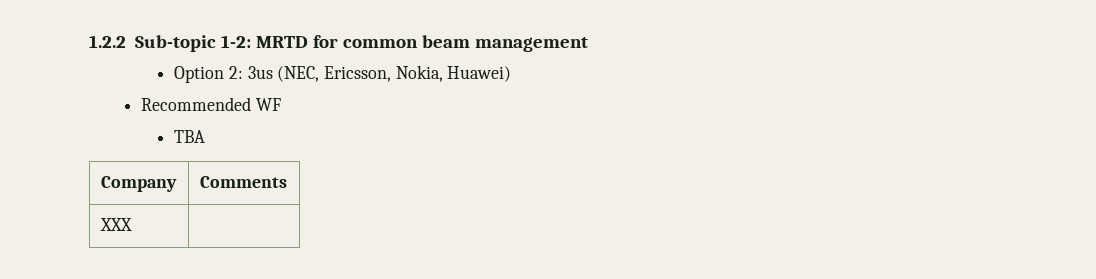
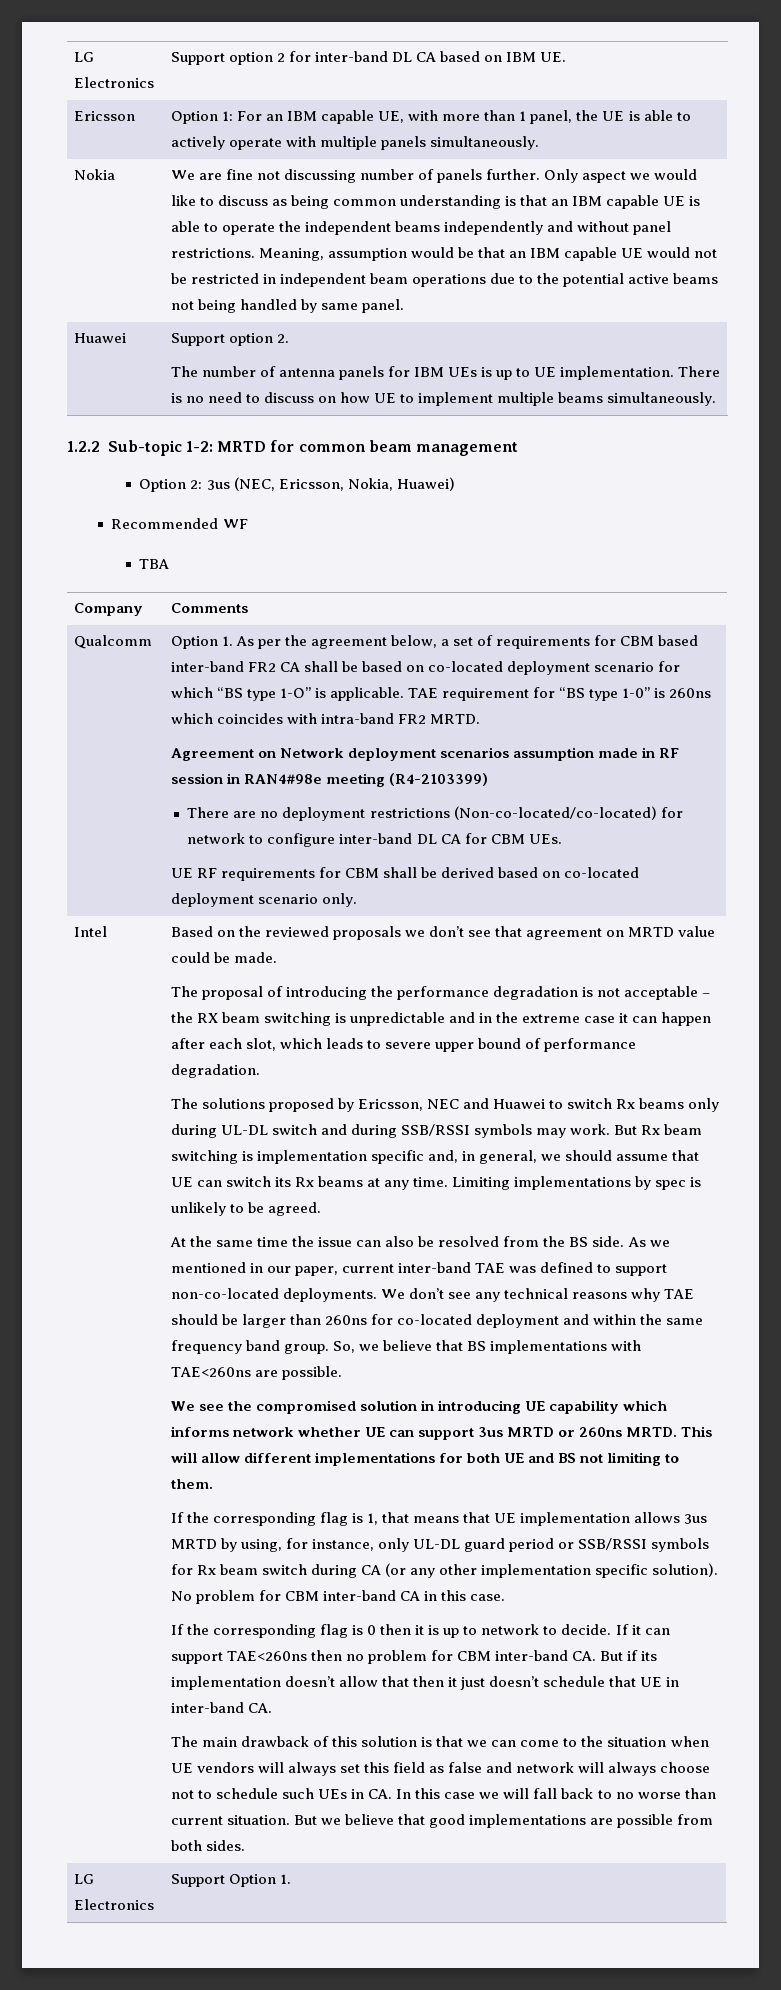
(89, 41) none -> [73,52,94,62] [73,77,154,88] [170,51,567,65] [73,111,135,121] [170,110,691,124] [170,136,540,150] [73,169,115,180] [170,169,698,183] [170,195,701,209] [170,221,672,235] [170,247,718,261] [170,273,719,287] [170,299,405,313] [73,333,126,343] [170,333,289,346] [170,366,721,380] [170,392,717,406] LG Electronics | Support option 2 for inter-band DL CA based on IBM UE. // Ericsson | Option 1: For an IBM capable UE, with more than 1 panel, the UE is able to actively operate with multiple panels simultaneously. // Nokia | We are fine not discussing number of panels further. Only aspect we would like to discuss as being common understanding is that an IBM capable UE is able to operate the independent beams independently and without panel restrictions. Meaning, assumption would be that an IBM capable UE would not be restricted in independent beam operations due to the potential active beams not being handled by same panel. // Huawei | Support option 2. // The number of antenna panels for IBM UEs is up to UE implementation. There is no need to discuss on how UE to implement multiple beams simultaneously. //
[99,218,132,231] XXX | -> [73,635,152,649] [170,635,699,649] [170,661,681,675] [170,687,712,701] [170,713,481,724] [170,747,680,761] [170,773,489,787] [187,806,683,821] [187,833,562,847] [170,867,640,881] [170,893,357,907] [73,926,107,937] [170,926,716,940] [170,952,277,963] [170,986,711,1000] [170,1012,712,1026] [170,1038,637,1052] [170,1064,260,1078] [170,1098,720,1112] [170,1124,703,1138] [170,1150,700,1164] [170,1176,702,1190] [170,1202,321,1216] [169,1236,670,1247] [170,1262,668,1276] [170,1288,695,1302] [170,1314,704,1328] [170,1340,642,1354] [170,1366,342,1380] [170,1400,668,1414] [170,1426,713,1440] [170,1452,680,1466] [170,1479,213,1489] [170,1512,708,1526] [170,1538,710,1552] [170,1563,719,1578] [170,1590,506,1604] [170,1624,670,1638] [170,1650,658,1664] [170,1676,680,1690] [170,1702,272,1713] [170,1736,709,1747] [170,1762,711,1776] [170,1788,716,1799] [170,1814,714,1828] [170,1840,245,1851] [73,1874,94,1884] [73,1899,154,1910] [170,1874,291,1887] Qualcomm | Option 1. As per the agreement below, a set of requirements for CBM based inter-band FR2 CA shall be based on co-located deployment scenario for which “BS type 1-O” is applicable. TAE requirement for “BS type 1-0” is 260ns which coincides with intra-band FR2 MRTD. // Agreement on Network deployment scenarios assumption made in RF session in RAN4#98e meeting (R4-2103399) // There are no deployment restrictions (Non-co-located/co-located) for network to configure inter-band DL CA for CBM UEs. // UE RF requirements for CBM shall be derived based on co-located deployment scenario only. // Intel | Based on the reviewed proposals we don’t see that agreement on MRTD value could be made. // The proposal of introducing the performance degradation is not acceptable – the RX beam switching is unpredictable and in the extreme case it can happen after each slot, which leads to severe upper bound of performance degradation. // The solutions proposed by Ericsson, NEC and Huawei to switch Rx beams only during UL-DL switch and during SSB/RSSI symbols may work. But Rx beam switching is implementation specific and, in general, we should assume that UE can switch its Rx beams at any time. Limiting implementations by spec is unlikely to be agreed. // At the same time the issue can also be resolved from the BS side. As we mentioned in our paper, current inter-band TAE was defined to support non-co-located deployments. We don’t see any technical reasons why TAE should be larger than 260ns for co-located deployment and within the same frequency band group. So, we believe that BS implementations with TAE<260ns are possible. // We see the compromised solution in introducing UE capability which informs network whether UE can support 3us MRTD or 260ns MRTD. This will allow different implementations for both UE and BS not limiting to them. // If the corresponding flag is 1, that means that UE implementation allows 3us MRTD by using, for instance, only UL-DL guard period or SSB/RSSI symbols for Rx beam switch during CA (or any other implementation specific solution). No problem for CBM inter-band CA in this case. // If the corresponding flag is 0 then it is up to network to decide. If it can support TAE<260ns then no problem for CBM inter-band CA. But if its implementation doesn’t allow that then it just doesn’t schedule that UE in inter-band CA. // The main drawback of this solution is that we can come to the situation when UE vendors will always set this field as false and network will always choose not to schedule such UEs in CA. In this case we will fall back to no worse than current situation. But we believe that good implementations are possible from both sides. // LG Electronics | Support Option 1.

